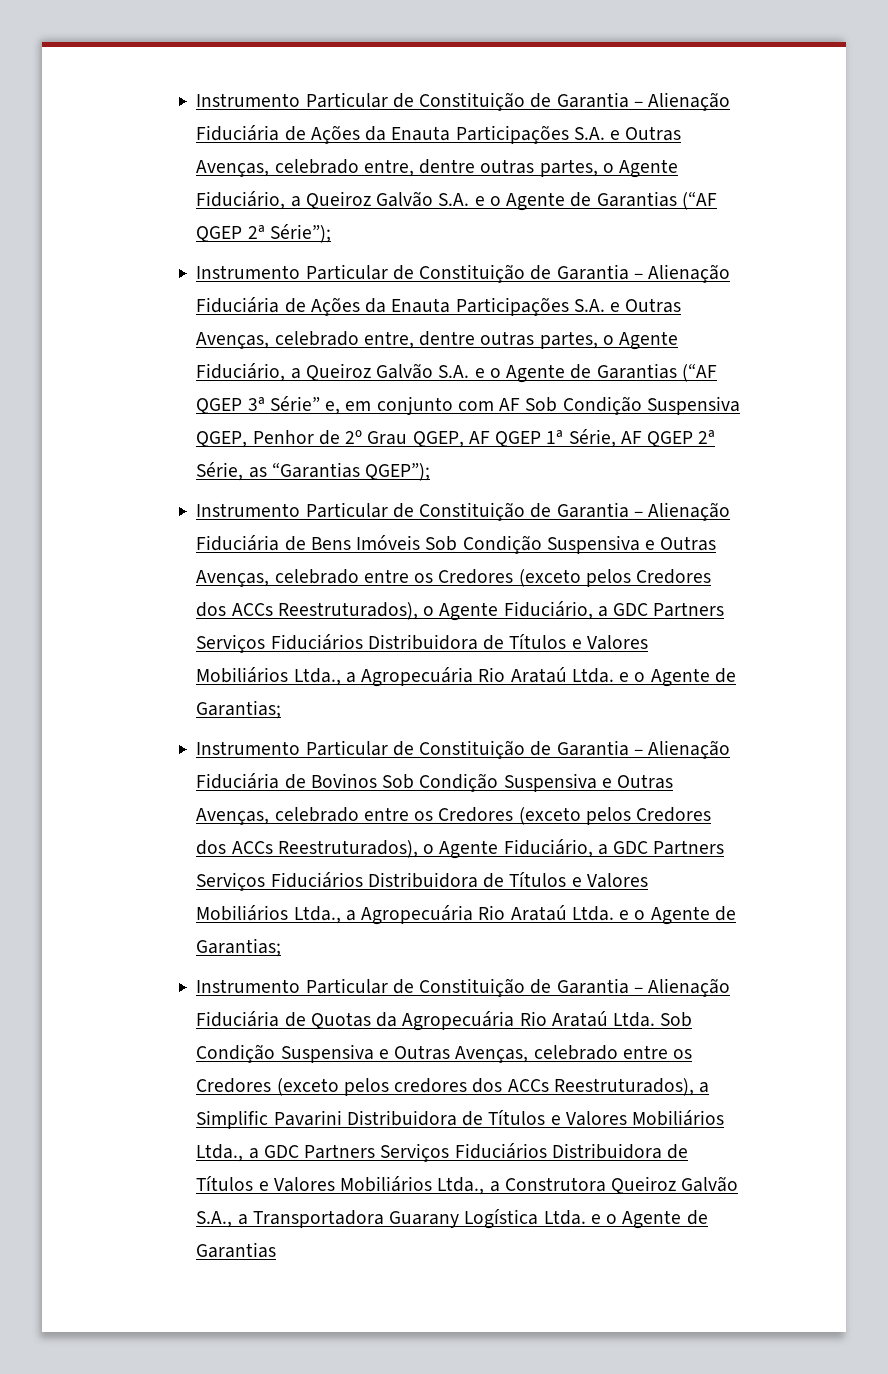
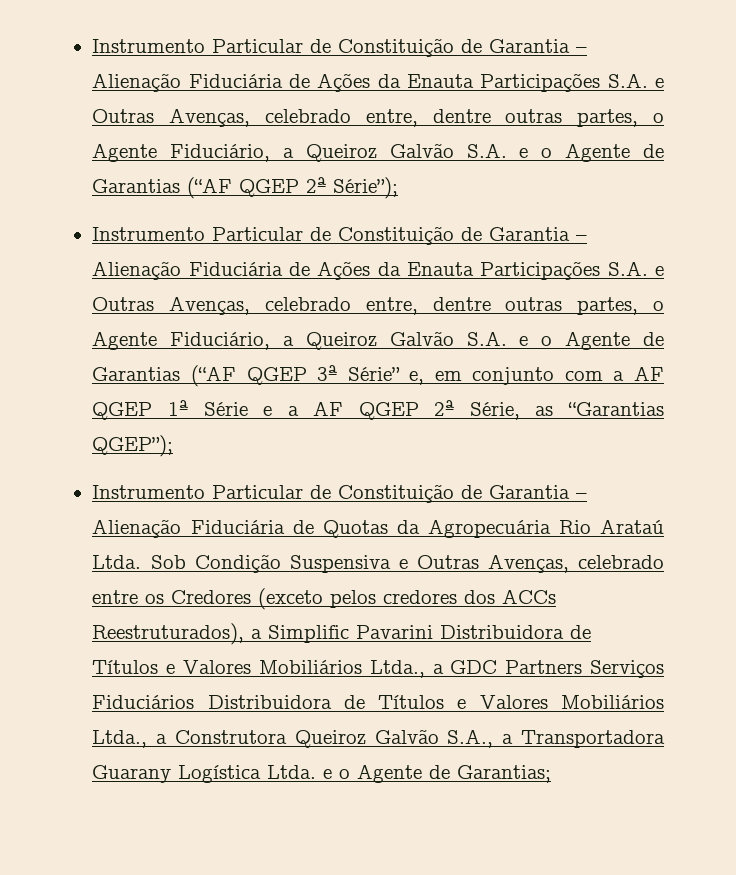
[499,396,740,415] [196,429,616,448] AF Sob Condição Suspensiva QGEP, Penhor de 2º Grau QGEP, AF QGEP 1ª Série, -> [613,366,665,381] [92,400,299,420] a AF QGEP 1ª Série e a
[196,502,731,521] [196,535,717,554] [196,569,712,587] [196,601,725,621] [196,634,648,653] [196,667,736,687] [196,700,282,719] [196,740,731,759] [196,773,674,792] [196,807,712,825] [196,839,725,859] [196,872,648,891] [196,905,736,925] [196,938,282,957] // Instrumento Particular de Constituição de Garantia – Alienação Fiduciária de Bens Imóveis Sob Condição Suspensiva e Outras Avenças, celebrado entre os Credores (exceto pelos Credores dos ACCs Reestruturados), o Agente Fiduciário, a GDC Partners Serviços Fiduciários Distribuidora de Títulos e Valores Mobiliários Ltda., a Agropecuária Rio Arataú Ltda. e o Agente de Garantias; // Instrumento Particular de Constituição de Garantia – Alienação Fiduciária de Bovinos Sob Condição Suspensiva e Outras Avenças, celebrado entre os Credores (exceto pelos Credores dos ACCs Reestruturados), o Agente Fiduciário, a GDC Partners Serviços Fiduciários Distribuidora de Títulos e Valores Mobiliários Ltda., a Agropecuária Rio Arataú Ltda. e o Agente de Garantias; -> (174, 446) none
[196,1242,277,1258] Garantias -> [457,765,552,783] Garantias;

